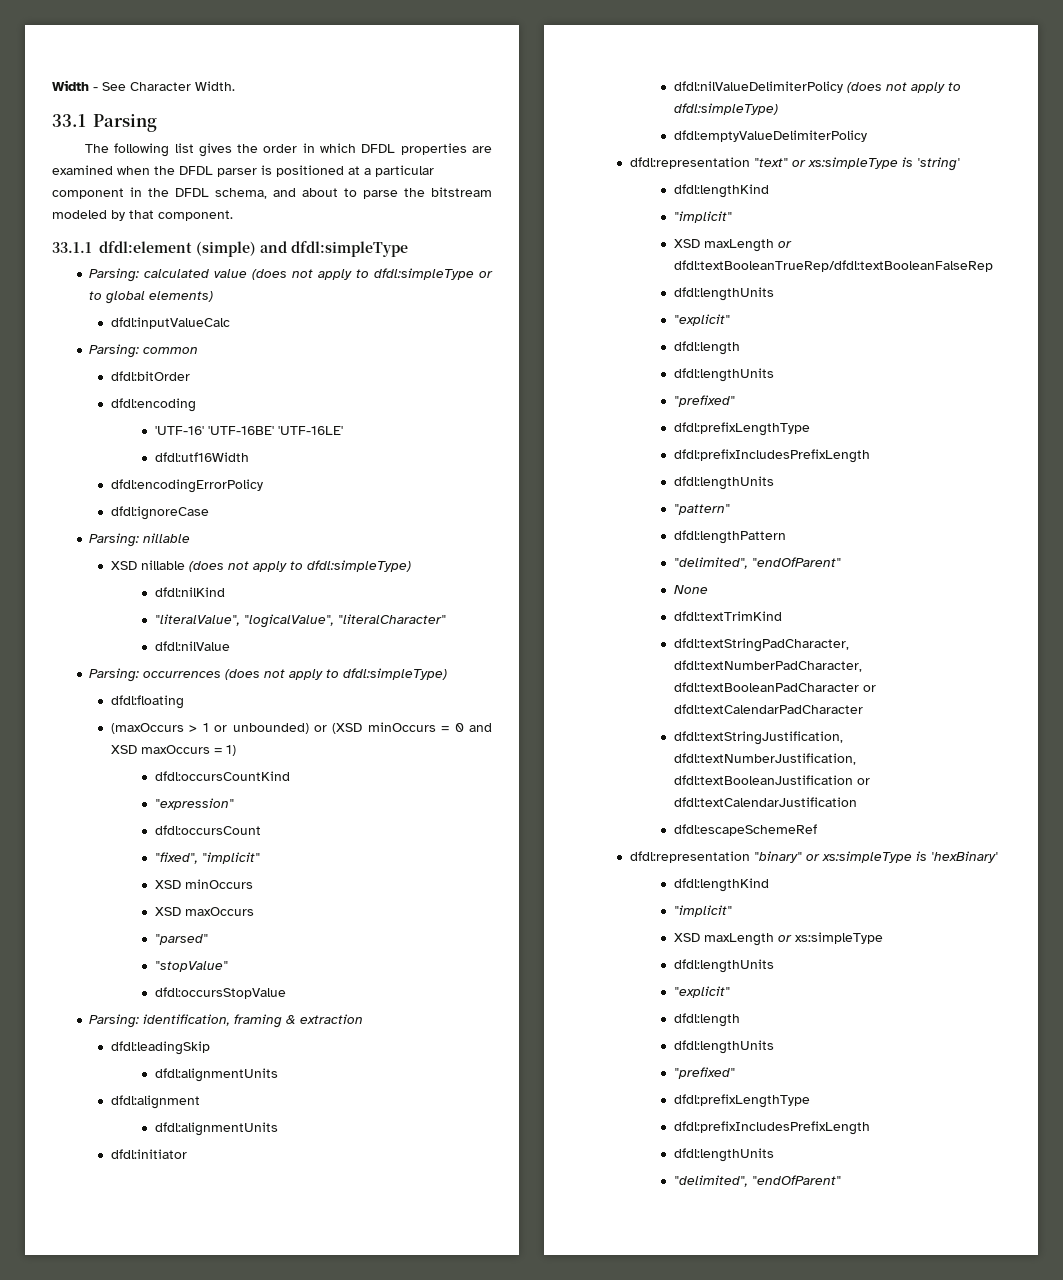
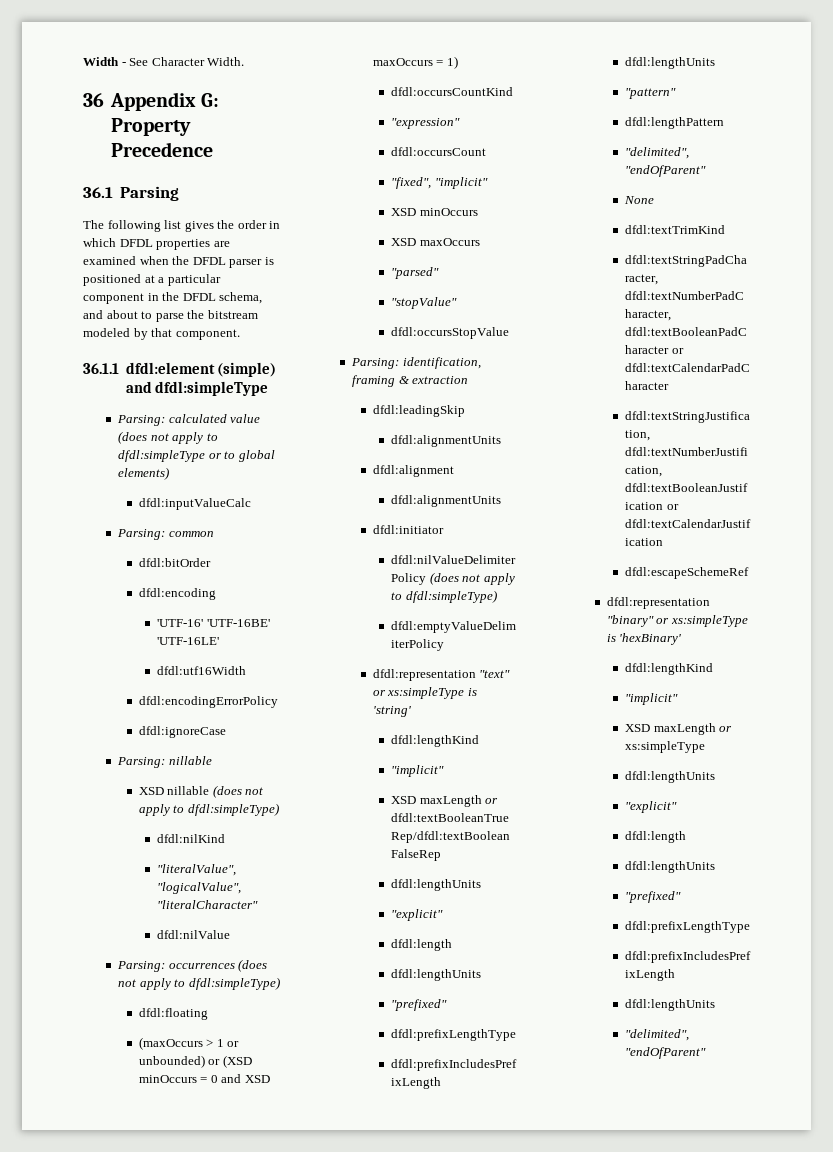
[52,114,86,127] 33.1 -> [83,92,219,111] [110,118,191,136] [110,142,213,157] [83,187,113,198] 36 Appendix G: Property Precedence // 36.1
[52,242,92,253] 33.1.1 -> [83,363,119,374] 36.1.1

